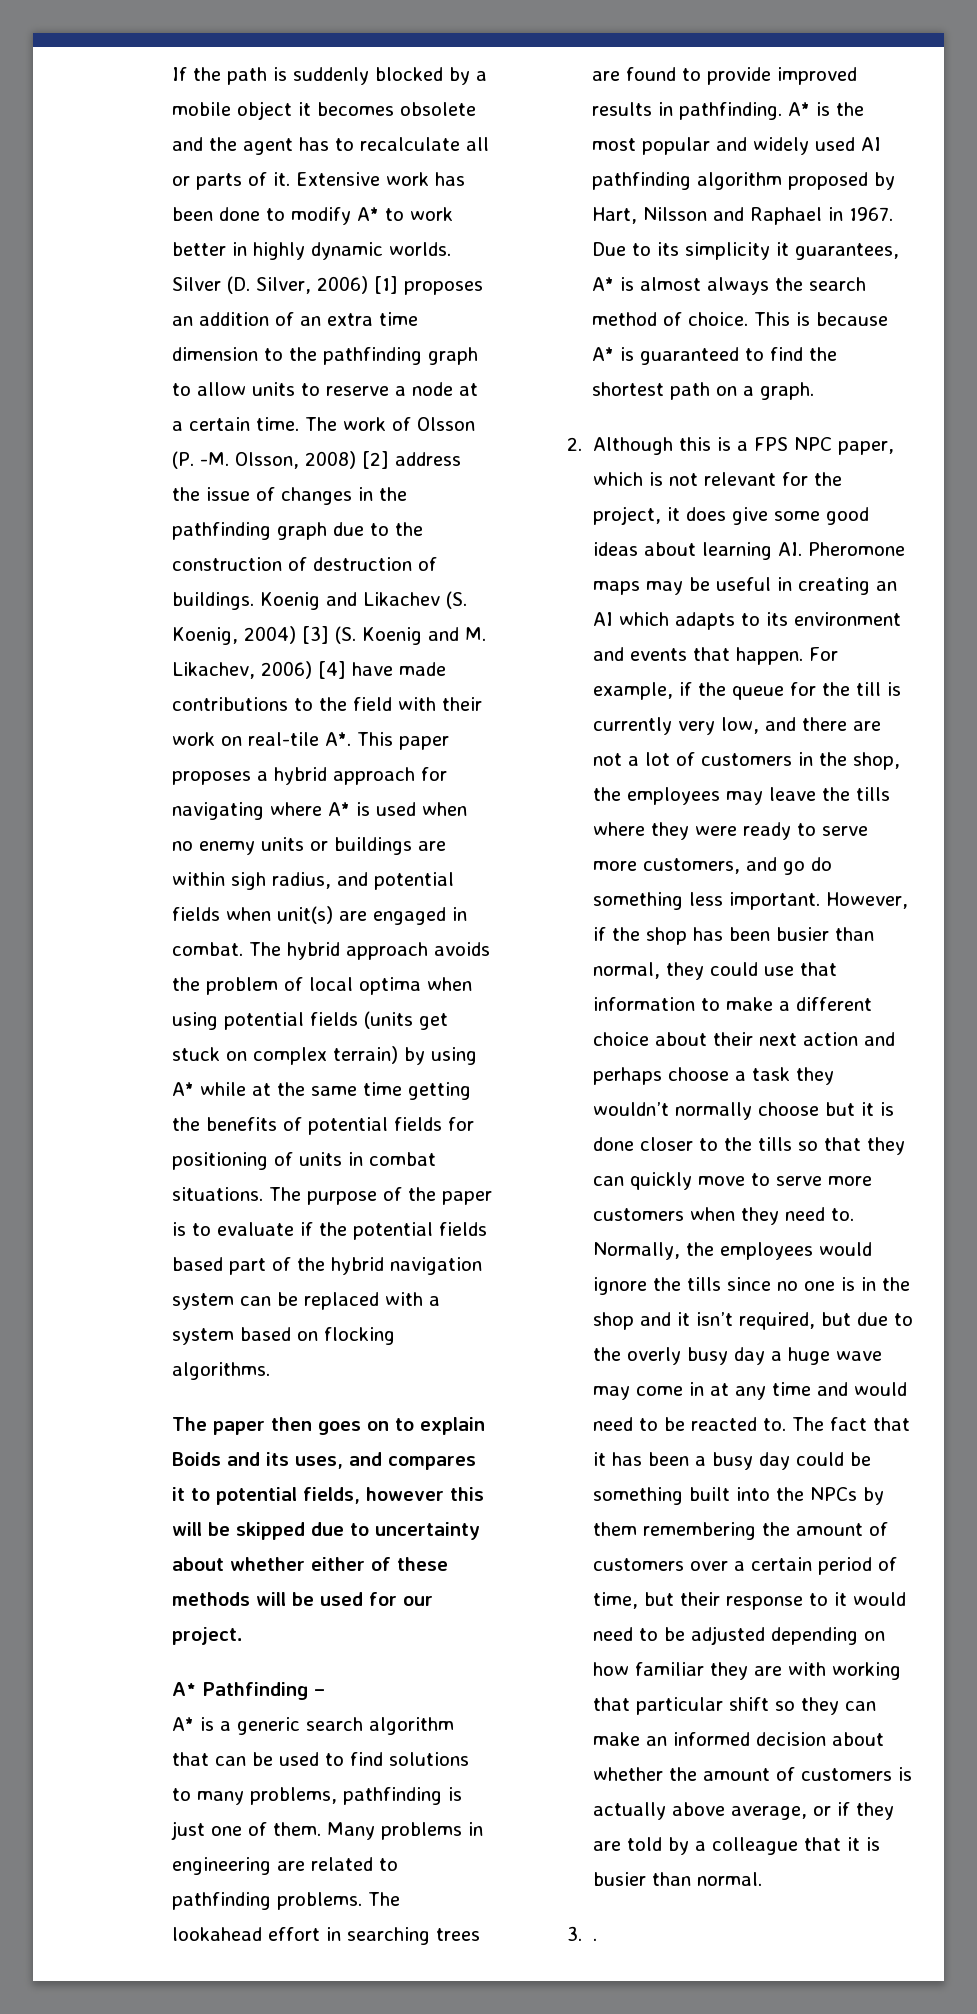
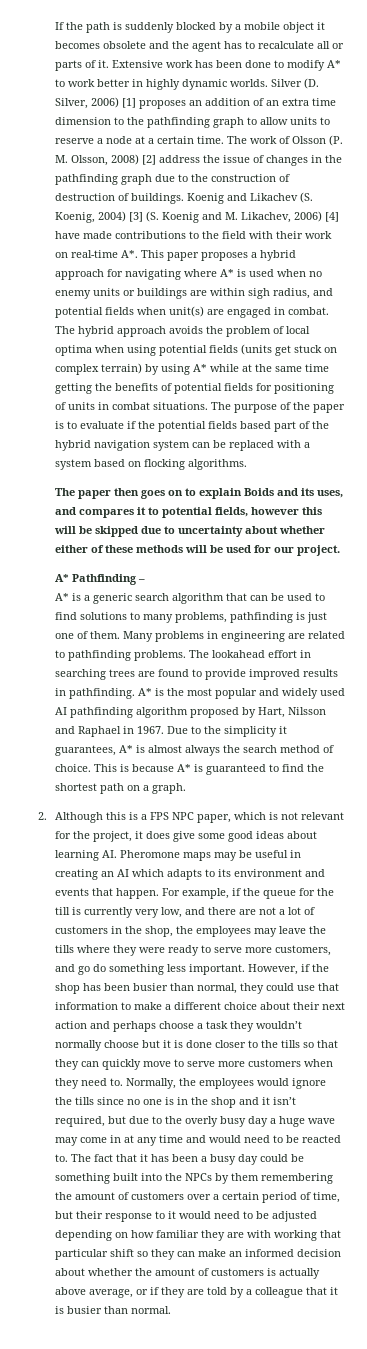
[199,452,229,466] -M. -> [54,155,68,163] M.
[247,732,319,746] real-tile -> [70,250,118,258] real-time
[656,242,679,256] its -> [203,726,221,734] the
[567,1926,597,1941] // 3. . -> (171, 1310) none

